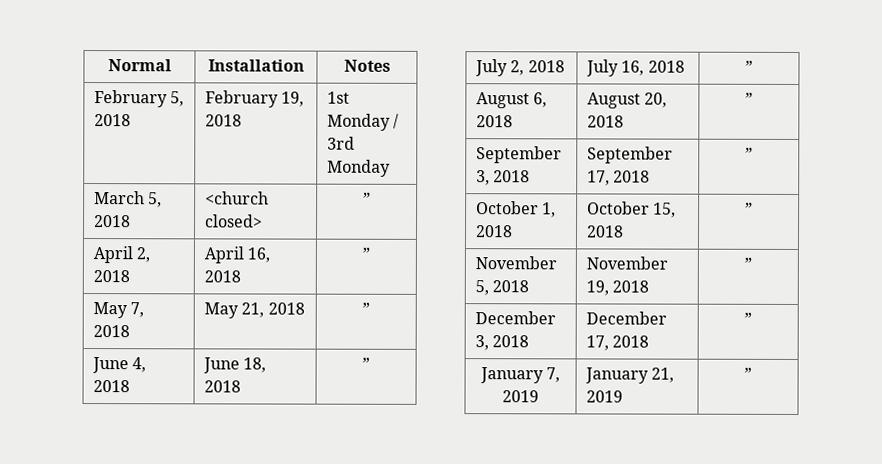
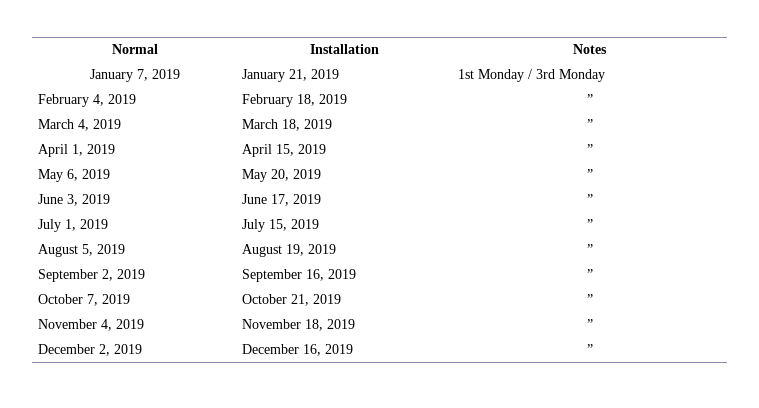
[94,90,185,108] [94,114,132,127] [205,90,305,108] [205,114,243,127] [327,91,351,104] [327,113,400,131] [327,136,356,150] [327,159,392,177] [94,191,163,208] [94,215,132,228] [205,191,270,205] [205,214,264,228] [363,192,371,205] [93,246,151,264] [93,270,131,283] [204,246,271,264] [204,270,242,283] [362,247,370,260] [93,302,145,319] [93,325,131,338] [204,302,305,319] [362,302,370,315] [92,357,147,374] [93,380,131,393] [203,357,267,374] [204,380,242,393] [362,357,370,370] [475,59,565,77] [586,59,685,77] [745,60,753,73] [476,92,548,109] [476,115,514,128] [587,92,668,109] [587,115,625,128] [745,92,753,105] [476,146,563,164] [476,170,531,186] [587,146,674,164] [587,170,651,186] [745,147,753,160] [476,201,557,218] [475,225,514,238] [587,201,677,218] [586,225,625,238] [745,202,753,215] [475,256,558,270] [475,280,530,296] [586,256,669,270] [586,280,650,296] [744,257,752,270] [475,311,557,325] [475,335,530,351] [586,311,668,325] [586,335,650,351] [744,312,752,325] // February 5, 2018 | February 19, 2018 | 1st Monday / 3rd Monday // March 5, 2018 | <church closed> | ” // April 2, 2018 | April 16, 2018 | ” // May 7, 2018 | May 21, 2018 | ” // June 4, 2018 | June 18, 2018 | ” // July 2, 2018 | July 16, 2018 | ” // August 6, 2018 | August 20, 2018 | ” // September 3, 2018 | September 17, 2018 | ” // October 1, 2018 | October 15, 2018 | ” // November 5, 2018 | November 19, 2018 | ” // December 3, 2018 | December 17, 2018 | ” -> (607, 49) none
(624, 396) none -> [458,69,606,82] [38,94,137,107] [242,94,348,107] [586,94,593,104] [38,119,122,131] [242,119,333,131] [586,119,593,129] [38,144,116,157] [242,144,327,157] [586,144,593,154] [38,169,111,182] [242,169,322,182] [586,169,593,179] [38,194,111,206] [242,194,322,206] [586,194,593,204] [38,219,109,232] [242,219,320,232] [586,219,593,229] [38,244,126,257] [242,244,337,257] [586,244,593,254] [38,269,146,282] [242,269,357,282] [586,269,593,279] [38,294,131,306] [242,294,342,306] [586,294,593,304] [38,319,145,331] [242,319,356,331] [586,319,593,329] [38,344,143,356] [242,344,354,356] | 1st Monday / 3rd Monday // February 4, 2019 | February 18, 2019 | ” // March 4, 2019 | March 18, 2019 | ” // April 1, 2019 | April 15, 2019 | ” // May 6, 2019 | May 20, 2019 | ” // June 3, 2019 | June 17, 2019 | ” // July 1, 2019 | July 15, 2019 | ” // August 5, 2019 | August 19, 2019 | ” // September 2, 2019 | September 16, 2019 | ” // October 7, 2019 | October 21, 2019 | ” // November 4, 2019 | November 18, 2019 | ” // December 2, 2019 | December 16, 2019

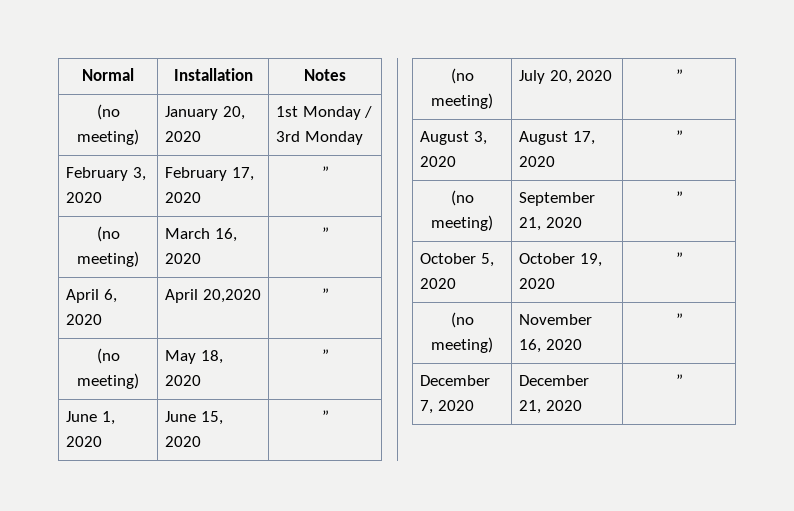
[89,69,180,82] [242,69,340,82] January 7, 2019 | January 21, 2019 -> [96,104,120,120] [77,129,139,145] [165,106,245,120] [165,131,202,142] (no meeting) | January 20, 2020
[93,94,137,106] [242,94,348,107] [586,94,593,104] [38,119,122,131] [242,119,333,131] 4, 2019 | February 18, 2019 | ” // March 4, 2019 | March 18, 2019 -> [132,167,146,181] [66,192,103,203] [165,167,254,181] [165,192,202,203] [321,166,329,178] [96,226,120,242] [77,251,139,267] [165,228,237,242] [165,253,202,264] 3, 2020 | February 17, 2020 | ” // (no meeting) | March 16, 2020
[72,144,116,156] [242,144,327,157] [586,144,593,154] [38,169,111,182] [242,169,322,182] 1, 2019 | April 15, 2019 | ” // May 6, 2019 | May 20, 2019 -> [103,289,117,303] [66,314,103,325] [165,289,261,303] [321,288,329,300] [96,348,120,364] [77,373,139,389] [165,350,223,364] [165,375,202,386] 6, 2020 | April 20,2020 | ” // (no meeting) | May 18, 2020
[67,194,111,206] [242,194,322,206] [586,194,593,204] [38,219,109,232] [242,219,320,232] 3, 2019 | June 17, 2019 | ” // July 1, 2019 | July 15, 2019 -> [101,411,115,425] [66,436,103,447] [165,411,223,425] [165,436,202,447] [321,410,329,422] [450,68,474,84] [431,93,493,109] [519,70,613,84] 1, 2020 | June 15, 2020 | ” // (no meeting) | July 20, 2020
[82,244,126,256] [242,244,337,257] [586,244,593,254] [38,269,146,282] [242,269,357,282] 5, 2019 | August 19, 2019 | ” // September 2, 2019 | September 16, 2019 -> [473,131,487,145] [420,156,457,167] [519,131,595,145] [519,156,556,167] [675,130,683,142] [450,190,474,206] [431,215,493,231] [519,192,596,206] [519,217,582,231] 3, 2020 | August 17, 2020 | ” // (no meeting) | September 21, 2020
[87,294,131,306] [242,294,342,306] [586,294,593,304] [38,319,145,331] [242,319,356,331] 7, 2019 | October 21, 2019 | ” // November 4, 2019 | November 18, 2019 -> [480,253,494,267] [420,278,457,289] [519,253,602,267] [519,278,556,289] [675,252,683,264] [450,312,474,328] [431,337,493,353] [519,314,593,325] [519,339,582,353] 5, 2020 | October 19, 2020 | ” // (no meeting) | November 16, 2020
[99,344,143,356] [242,344,354,356] 2, 2019 | December 16, 2019 -> [420,400,474,414] [519,375,590,386] [519,400,582,414] 7, 2020 | December 21, 2020

